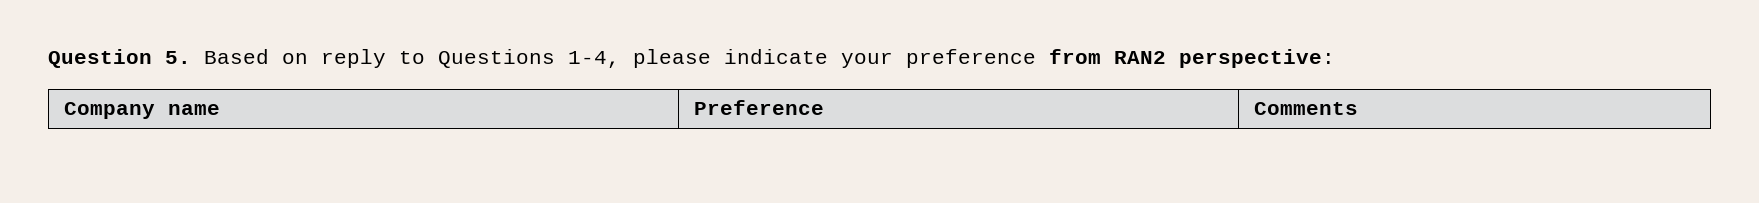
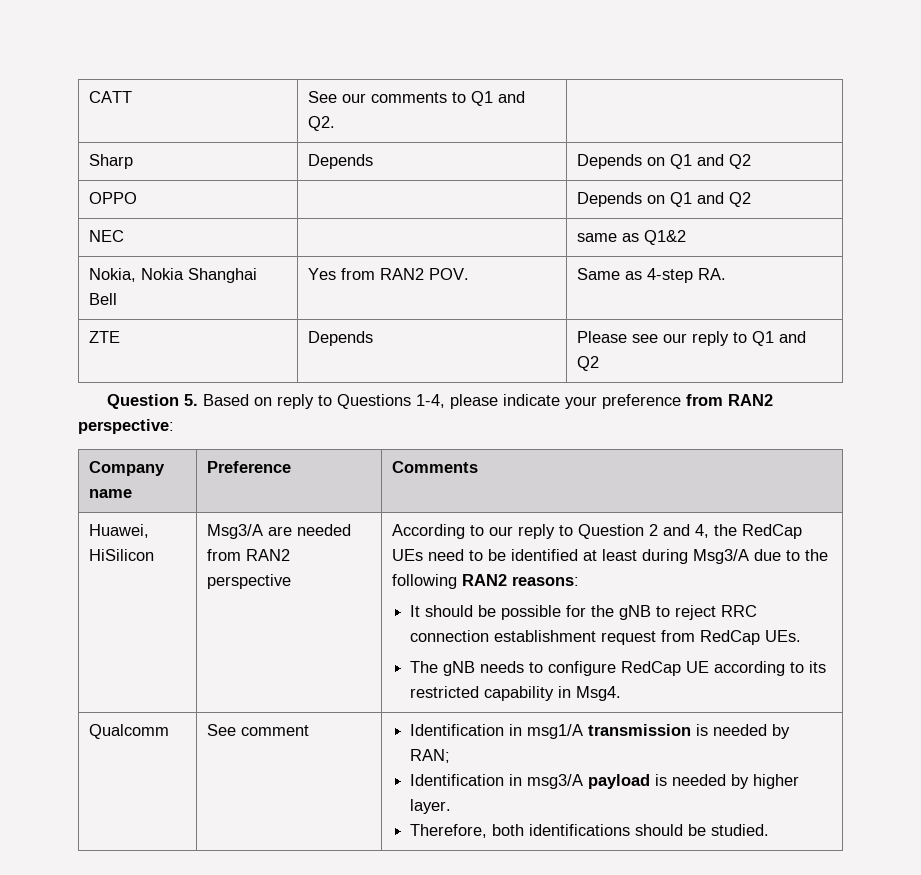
(48, 58) none -> [88,91,132,103] [307,91,525,106] [307,116,335,131] [88,154,133,169] [307,154,373,169] [576,154,751,169] [88,192,137,204] [576,192,751,207] [88,230,124,242] [576,230,686,245] [88,268,257,283] [88,293,117,305] [307,268,469,280] [576,268,726,283] [88,331,120,343] [307,331,373,346] [576,331,806,346] [576,356,599,371] CATT | See our comments to Q1 and Q2. | // Sharp | Depends | Depends on Q1 and Q2 // OPPO | | Depends on Q1 and Q2 // NEC | | same as Q1&2 // Nokia, Nokia Shanghai Bell | Yes from RAN2 POV. | Same as 4-step RA. // ZTE | Depends | Please see our reply to Q1 and Q2 //
(1359, 108) none -> [88,524,149,538] [88,549,154,561] [206,524,351,539] [206,549,290,561] [206,574,291,589] [391,524,802,539] [391,549,828,564] [391,574,579,589] [410,605,758,620] [410,630,802,645] [410,661,827,676] [410,686,622,701] [88,724,169,739] [206,724,309,736] [410,724,791,739] [410,749,451,763] [410,774,800,789] [410,799,452,814] [410,824,770,838] // Huawei, HiSilicon | Msg3/A are needed from RAN2 perspective | According to our reply to Question 2 and 4, the RedCap UEs need to be identified at least during Msg3/A due to the following RAN2 reasons: // It should be possible for the gNB to reject RRC connection establishment request from RedCap UEs. // The gNB needs to configure RedCap UE according to its restricted capability in Msg4. // Qualcomm | See comment | Identification in msg1/A transmission is needed by RAN; // Identification in msg3/A payload is needed by higher layer. // Therefore, both identifications should be studied.

